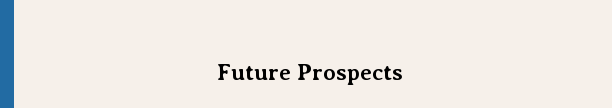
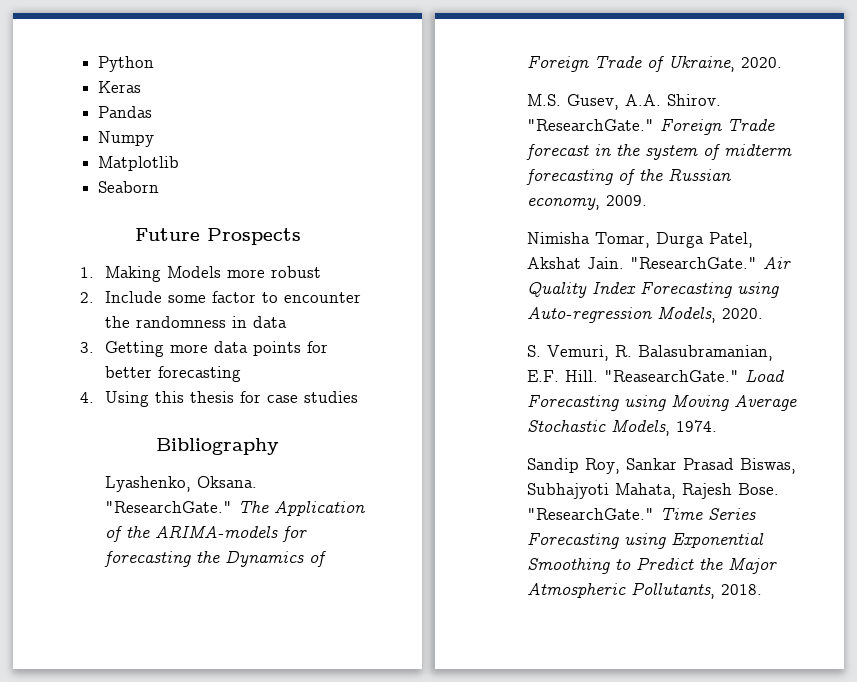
[216,64,404,85] Future Prospects -> [97,56,154,72] [97,81,141,93] [97,106,152,118] [97,131,154,147] [97,156,179,171] [97,181,159,193] [134,228,301,245] [79,266,322,282] [79,291,362,303] [105,316,288,328] [79,341,329,357] [105,366,242,382] [79,391,359,407] [156,438,279,455] [105,476,258,492] [105,501,366,516] [105,525,308,542] [104,550,328,567] [527,55,783,72] [527,94,722,110] [527,119,776,135] [526,144,793,160] [526,168,732,185] [527,195,648,210] [527,232,754,248] [527,257,792,269] [527,282,780,298] [527,306,764,323] [527,345,774,361] [527,369,786,382] [527,394,798,411] [527,419,718,436] [527,458,797,474] [527,483,780,499] [527,508,757,520] [527,533,765,549] [527,557,778,574] [527,582,763,599] Python // Keras // Pandas // Numpy // Matplotlib // Seaborn // Future Prospects // 1. Making Models more robust // 2. Include some factor to encounter the randomness in data // 3. Getting more data points for better forecasting // 4. Using this thesis for case studies // Bibliography // Lyashenko, Oksana. "ResearchGate." The Application of the ARIMA-models for forecasting the Dynamics of Foreign Trade of Ukraine, 2020. // M.S. Gusev, A.A. Shirov. "ResearchGate." Foreign Trade forecast in the system of midterm forecasting of the Russian economy, 2009. // Nimisha Tomar, Durga Patel, Akshat Jain. "ResearchGate." Air Quality Index Forecasting using Auto-regression Models, 2020. // S. Vemuri, R. Balasubramanian, E.F. Hill. "ReasearchGate." Load Forecasting using Moving Average Stochastic Models, 1974. // Sandip Roy, Sankar Prasad Biswas, Subhajyoti Mahata, Rajesh Bose. "ResearchGate." Time Series Forecasting using Exponential Smoothing to Predict the Major Atmospheric Pollutants, 2018.

